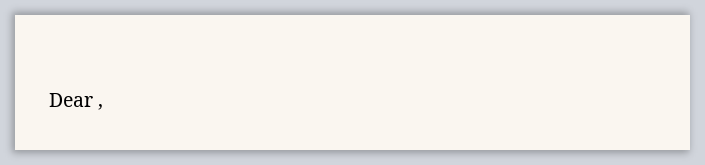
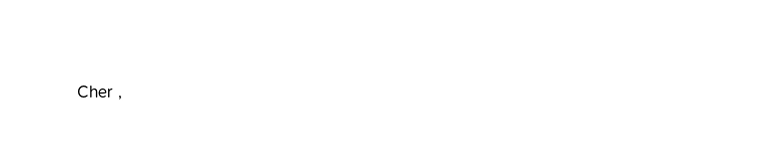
[49,93,93,107] Dear -> [77,85,114,99] Cher

